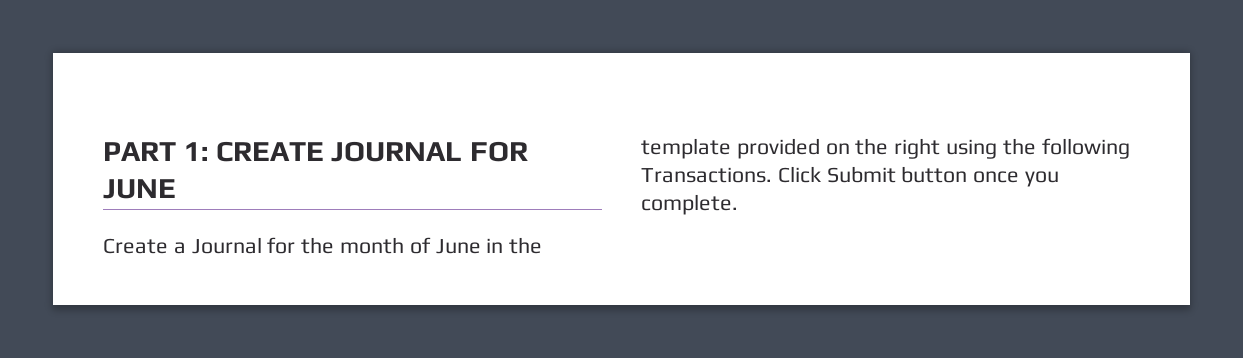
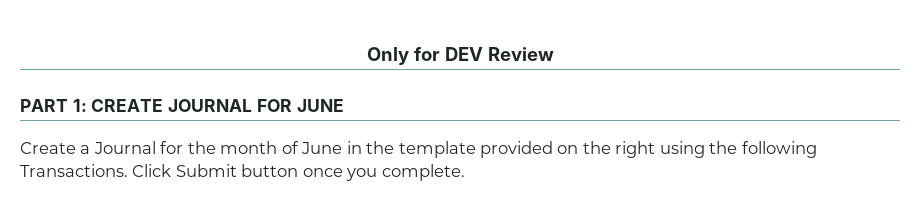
(103, 151) none -> [366,47,554,65] Only for DEV Review //

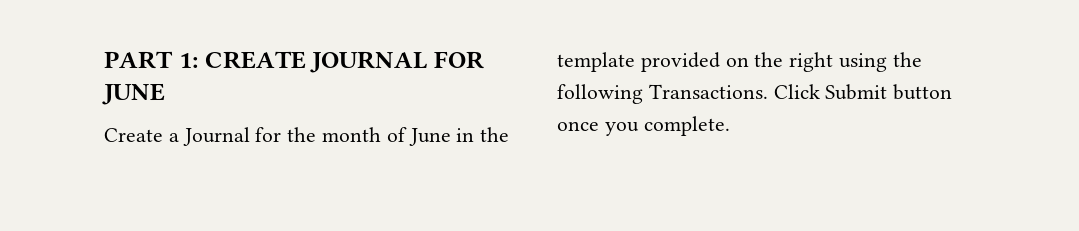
[366,47,554,65] Only for DEV Review // -> (104, 60) none

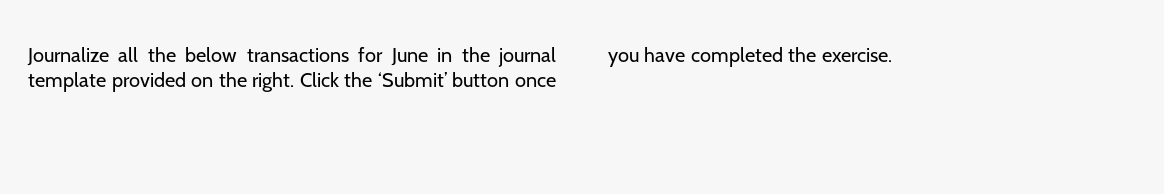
[104,51,484,73] [102,83,165,105] [104,127,407,146] PART 1: CREATE JOURNAL FOR JUNE // Create a Journal for the month of -> [27,47,384,66] Journalize all the below transactions for
(510, 134) none -> [498,47,556,67] journal
[789,52,922,72] [557,84,953,104] [557,116,730,136] right using the following Transactions. Click Submit button once you complete. -> [252,72,556,92] [608,47,892,67] right. Click the ‘Submit’ button once you have completed the exercise.

